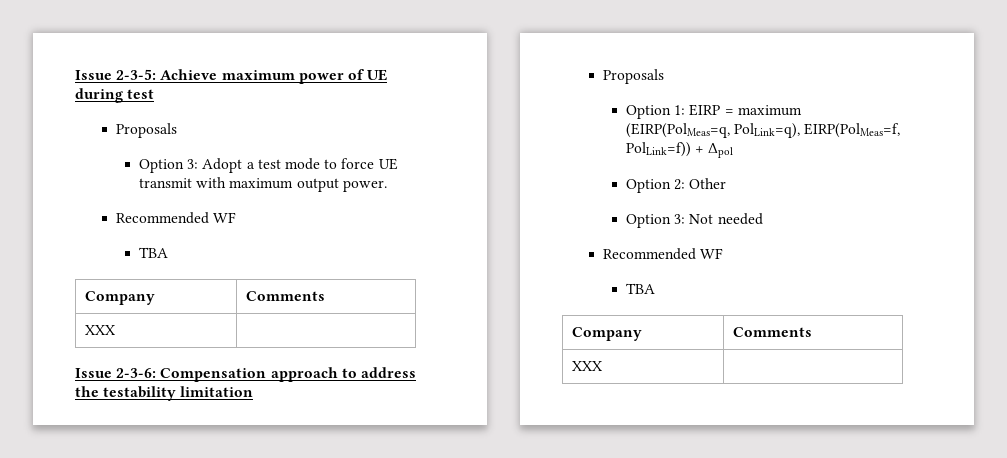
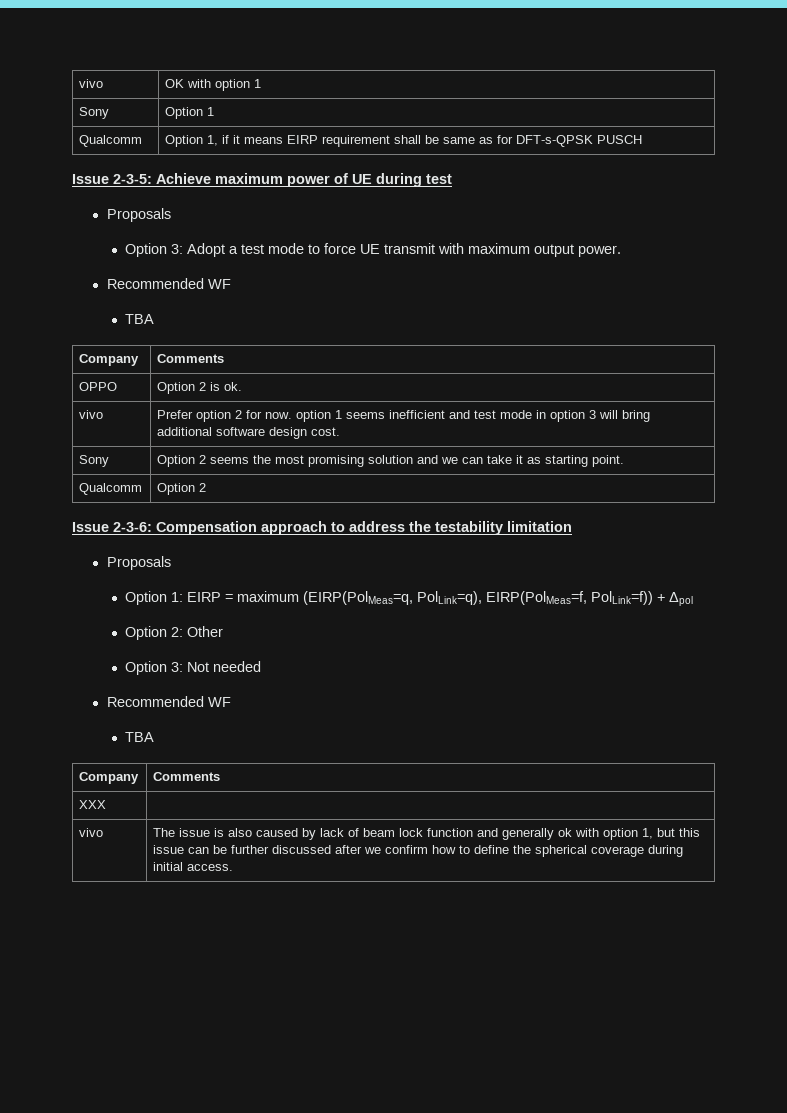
(75, 75) none -> [79,79,104,88] [165,79,262,91] [79,107,110,119] [165,107,215,119] [79,135,143,147] [165,135,643,147] vivo | OK with option 1 // Sony | Option 1 // Qualcomm | Option 1, if it means EIRP requirement shall be same as for DFT-s-QPSK PUSCH //
[84,325,115,335] XXX | -> [79,382,118,391] [157,382,243,394] [79,410,104,419] [157,410,651,422] [157,427,341,439] [79,455,110,467] [157,455,625,467] [79,483,143,495] [157,483,207,495] OPPO | Option 2 is ok. // vivo | Prefer option 2 for now. option 1 seems inefficient and test mode in option 3 will bring additional software design cost. // Sony | Option 2 seems the most promising solution and we can take it as starting point. // Qualcomm | Option 2
(602, 366) none -> [79,828,104,837] [153,828,701,840] [153,845,684,857] [153,862,234,871] // vivo | The issue is also caused by lack of beam lock function and generally ok with option 1, but this issue can be further discussed after we confirm how to define the spherical coverage during initial access.

